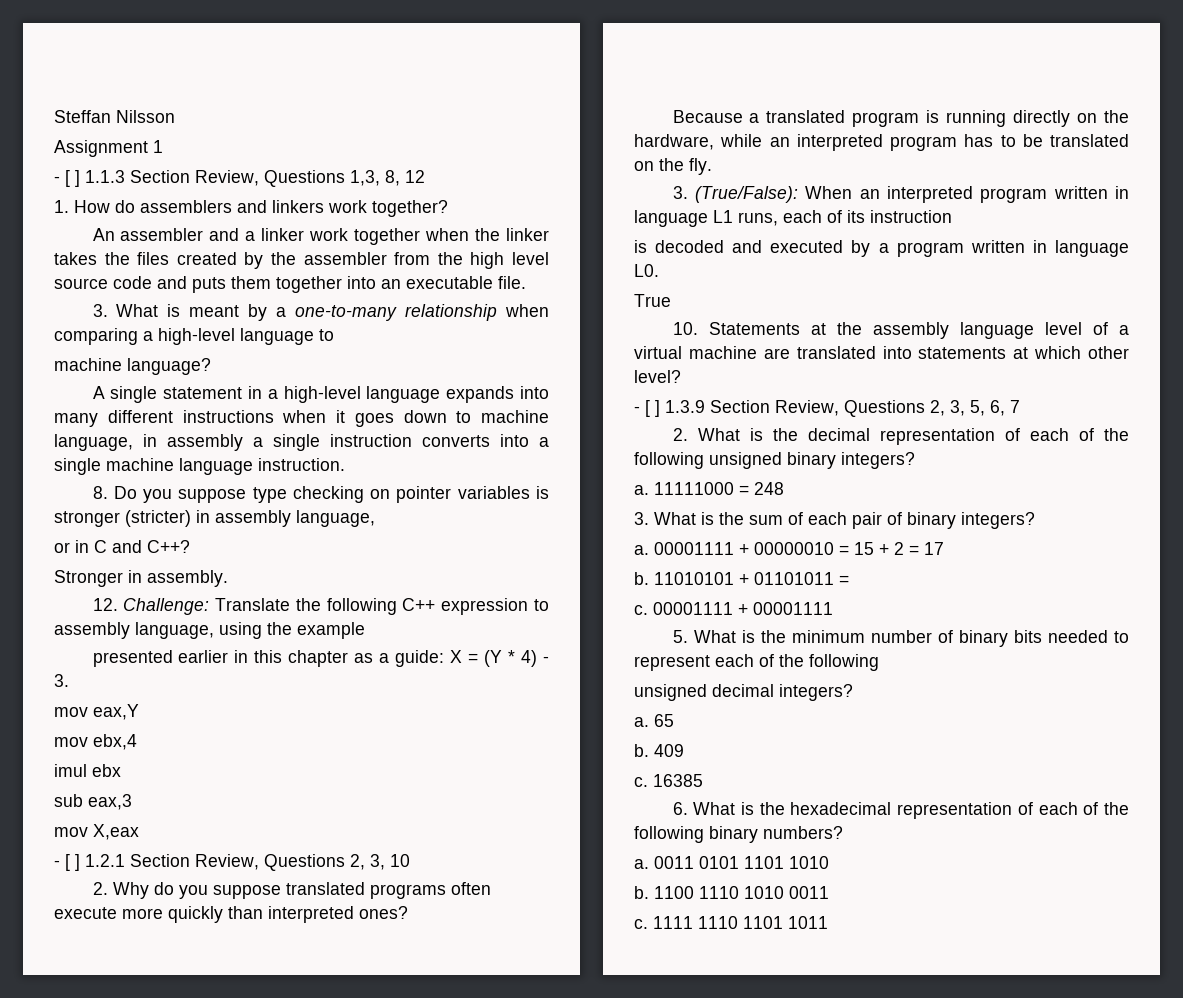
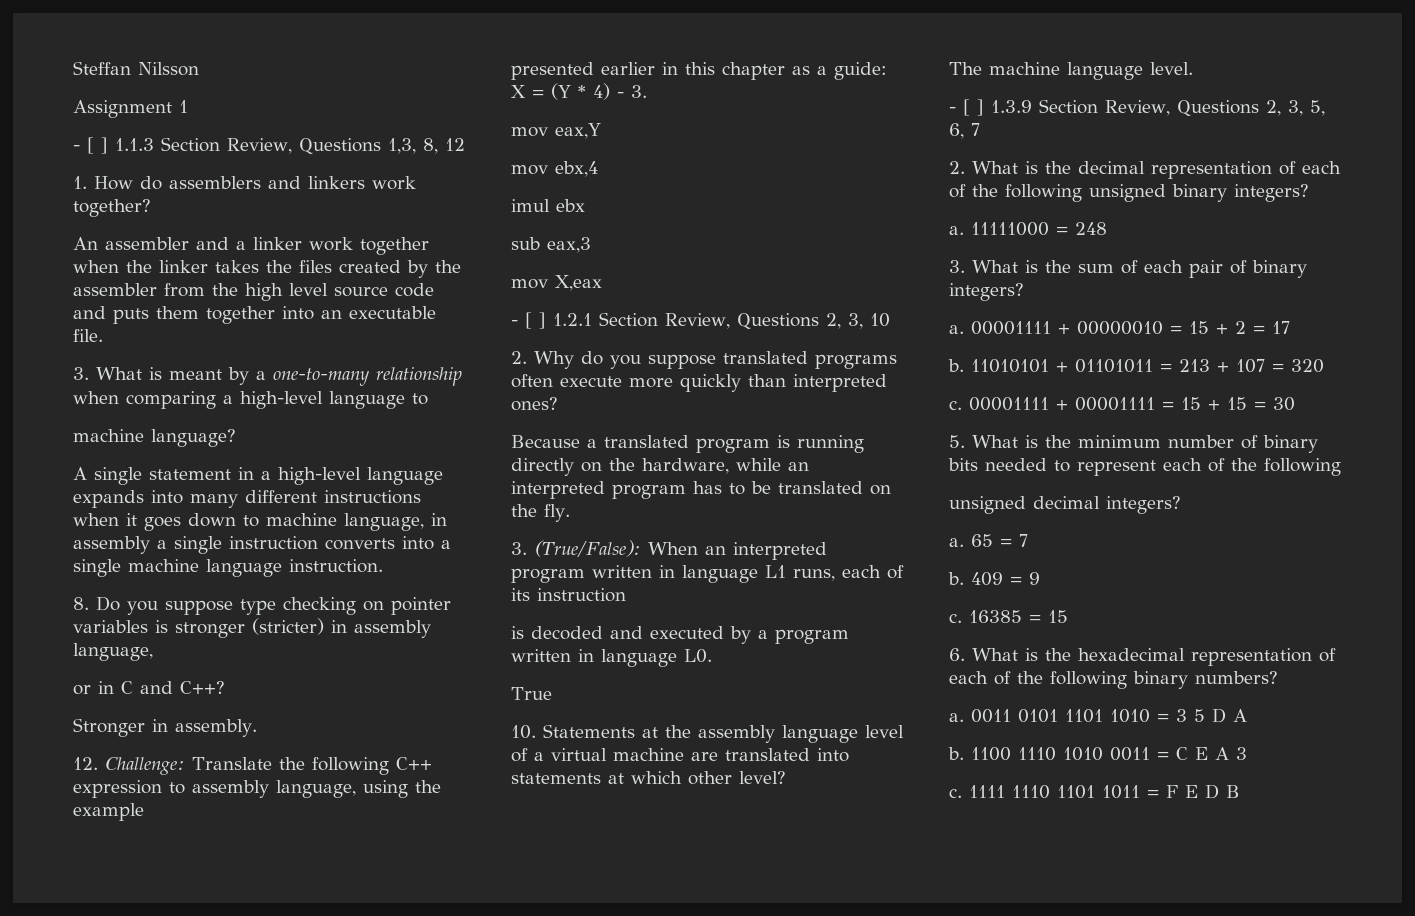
(681, 376) none -> [949,62,1193,80] // The machine language level.
(849, 580) none -> [1179,359,1324,373] 213 + 107 = 320
(833, 608) none -> [1162,397,1295,411] = 15 + 15 = 30
(674, 720) none -> [1000,534,1028,547] = 7
(684, 750) none -> [1010,572,1040,585] = 9
(703, 780) none -> [1029,610,1068,623] = 15
(829, 862) none -> [1157,708,1247,723] = 3 5 D A
(829, 892) none -> [1157,747,1247,760] = C E A 3
(828, 922) none -> [1147,784,1240,799] = F E D B

